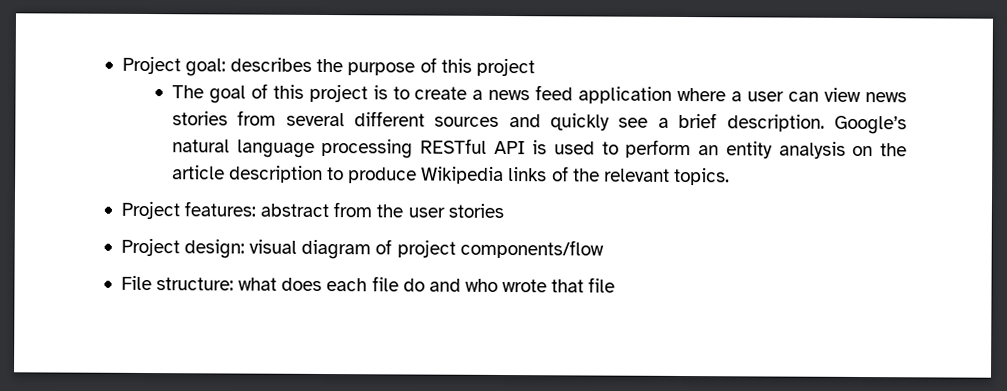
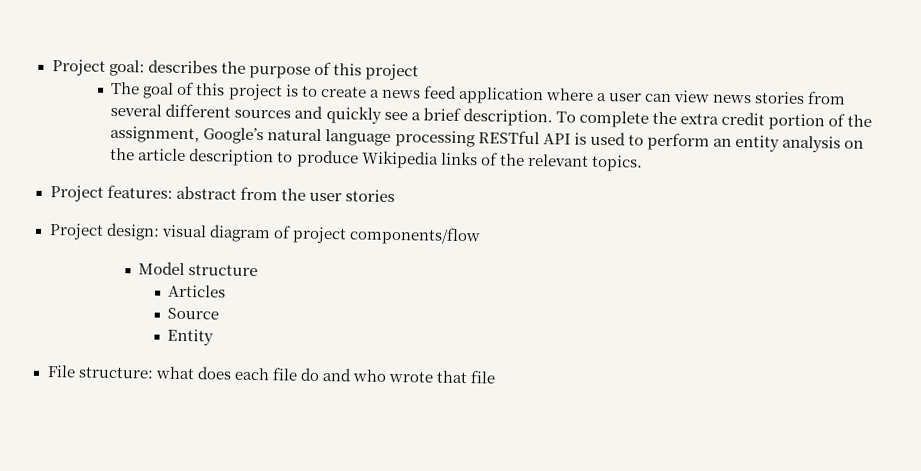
(825, 123) none -> [555,110,873,131] [110,125,201,144] To complete the extra credit portion of the assignment,
(604, 249) none -> [138,261,259,277] [168,284,227,298] [167,307,220,320] [167,328,215,346] // Model structure // Articles // Source // Entity

